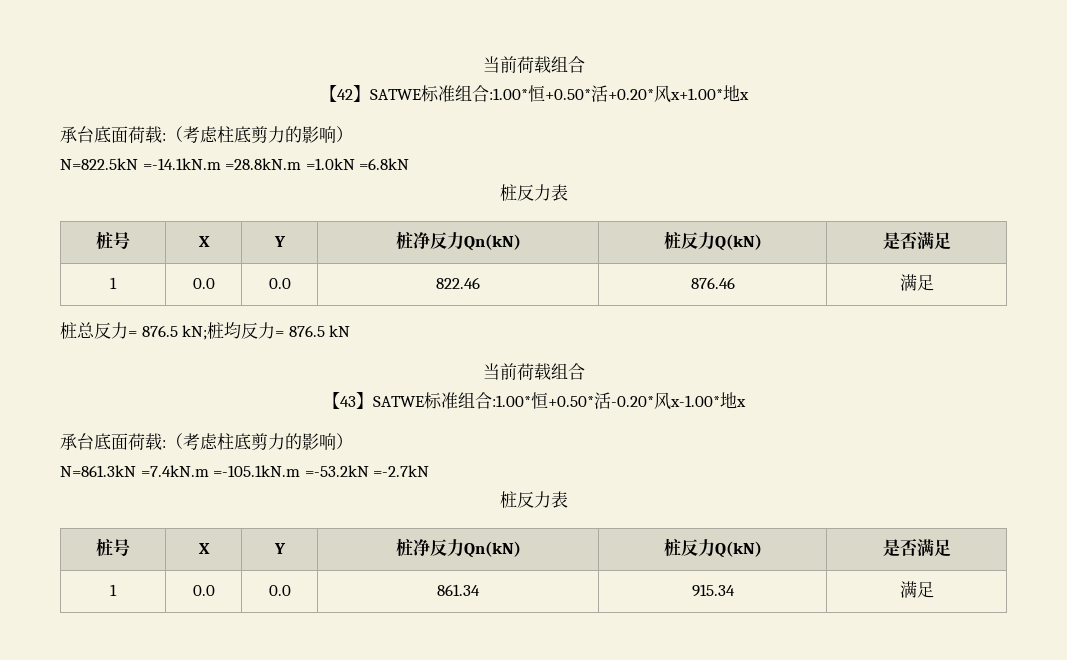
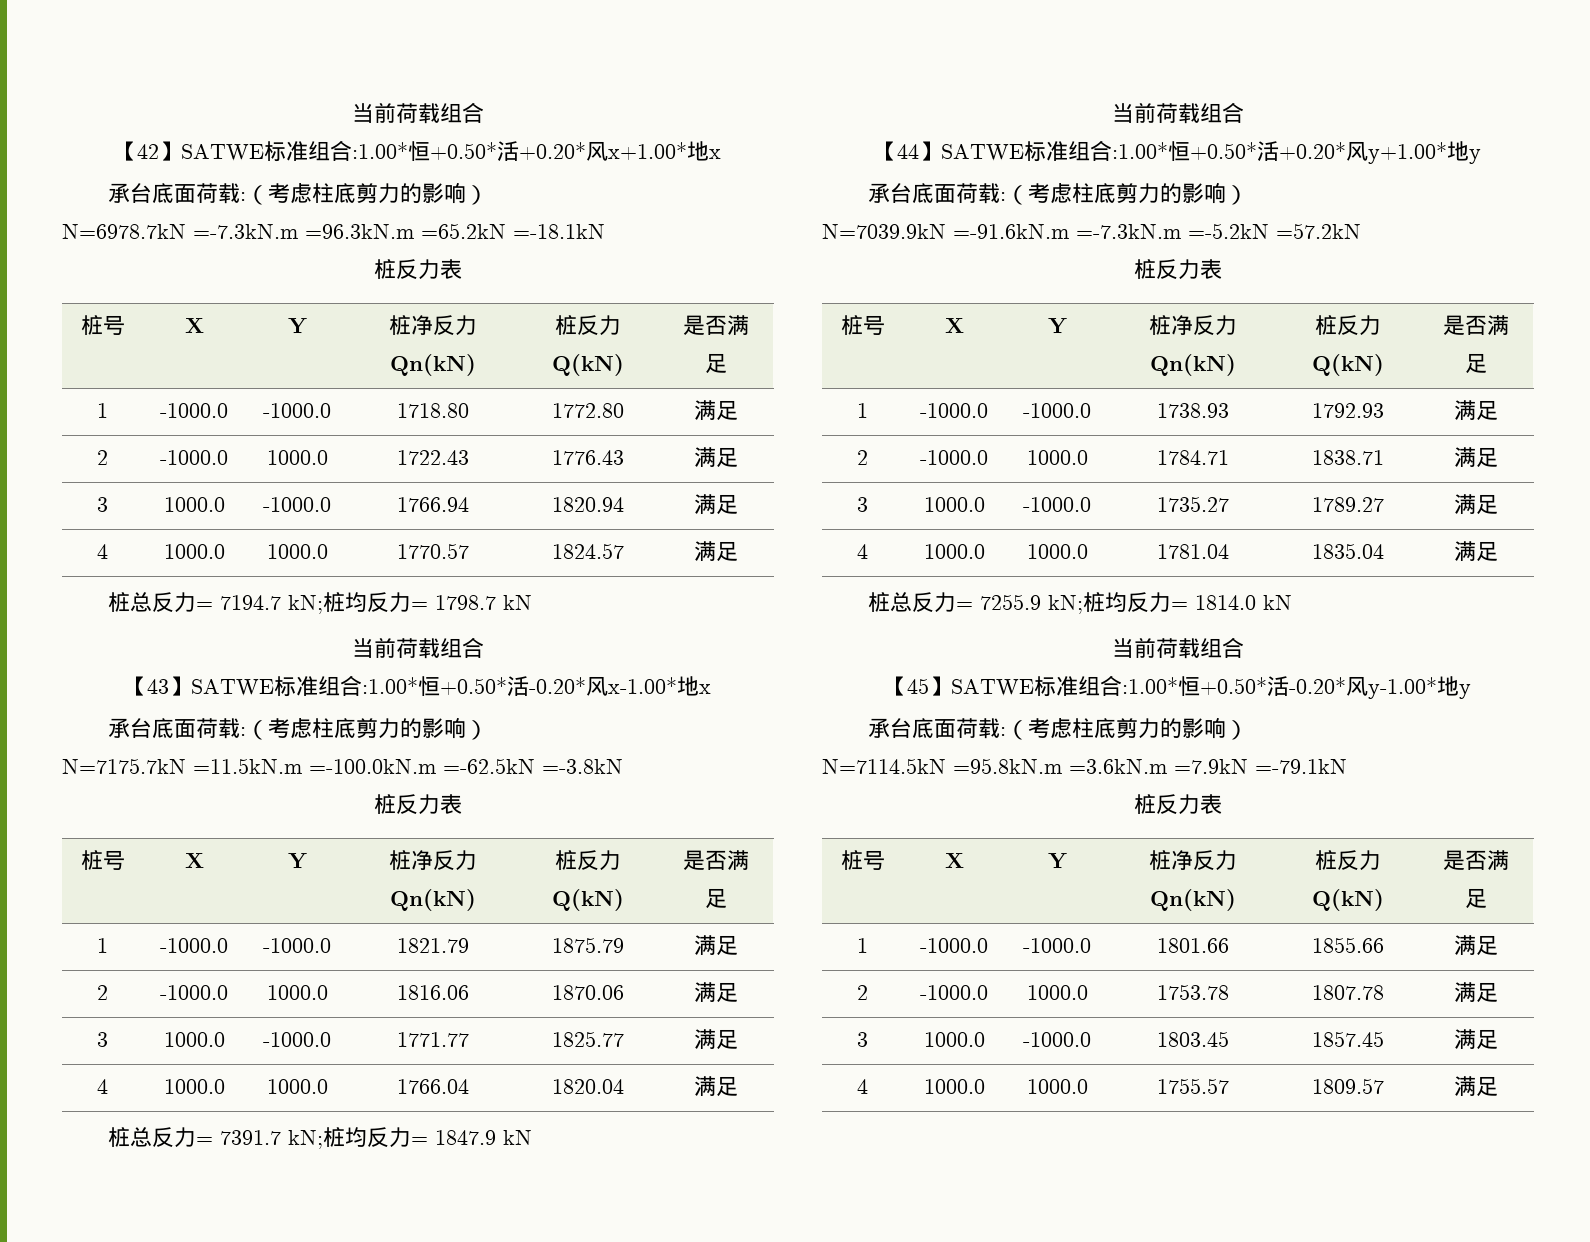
[60,158,410,170] N=822.5kN =-14.1kN.m =28.8kN.m =1.0kN =6.8kN -> [62,223,605,239] N=6978.7kN =-7.3kN.m =96.3kN.m =65.2kN =-18.1kN
[192,278,215,289] [268,278,291,289] [436,277,480,289] [690,277,735,289] [899,274,934,291] [60,322,325,340] 0.0 | 0.0 | 822.46 | 876.46 | 满足 // 桩总反力= 876.5 kN;桩均反力= 876.5 -> [160,403,228,418] [263,403,331,418] [396,403,469,418] [551,403,624,418] [694,400,738,421] [97,450,108,465] [160,450,228,465] [266,450,328,465] [396,450,469,465] [551,450,624,465] [694,447,738,468] [97,497,108,512] [163,497,225,512] [263,497,331,512] [396,497,469,512] [551,497,624,512] [694,494,738,515] [97,544,108,559] [163,544,225,559] [266,544,328,559] [396,543,469,559] [551,543,624,559] [694,541,738,562] [107,592,496,614] -1000.0 | -1000.0 | 1718.80 | 1772.80 | 满足 // 2 | -1000.0 | 1000.0 | 1722.43 | 1776.43 | 满足 // 3 | 1000.0 | -1000.0 | 1766.94 | 1820.94 | 满足 // 4 | 1000.0 | 1000.0 | 1770.57 | 1824.57 | 满足 // 桩总反力= 7194.7 kN;桩均反力= 1798.7
[60,465,430,477] N=861.3kN =7.4kN.m =-105.1kN.m =-53.2kN =-2.7kN -> [62,758,623,774] N=7175.7kN =11.5kN.m =-100.0kN.m =-62.5kN =-3.8kN
[192,585,215,596] [268,585,291,596] [437,584,480,596] [691,584,735,597] 0.0 | 0.0 | 861.34 | 915.34 -> [160,938,228,953] [263,938,331,953] [396,938,469,953] [551,937,624,953] [694,935,738,956] [97,985,108,1000] [160,985,228,1000] [266,985,328,1000] [396,985,469,1000] [551,985,624,1000] [694,982,738,1003] [97,1032,108,1047] [163,1032,225,1047] [263,1032,331,1047] [396,1032,469,1047] [551,1031,624,1047] [694,1029,738,1050] [97,1079,108,1094] [163,1079,225,1094] [266,1079,328,1094] [396,1079,469,1094] [551,1079,624,1094] [694,1076,738,1097] [107,1127,532,1149] [1112,102,1244,124] [875,140,1481,164] [867,182,1248,205] [822,223,1361,239] [1134,259,1222,280] [840,315,885,335] [944,318,964,333] [1047,318,1067,334] [1148,315,1237,336] [1149,354,1236,376] [1314,315,1381,336] [1311,354,1384,376] [1443,315,1509,335] [1465,353,1487,374] [857,403,868,418] [920,403,988,418] [1023,403,1091,418] [1156,403,1229,418] [1311,403,1384,418] [1454,400,1498,421] [857,450,868,465] [920,450,988,465] [1026,450,1088,465] [1156,450,1229,465] [1311,450,1384,465] [1454,447,1498,468] [857,497,868,512] [923,497,985,512] [1023,497,1091,512] [1156,496,1229,512] [1311,497,1384,512] [1454,494,1498,515] [857,544,868,559] [923,544,985,559] [1026,544,1088,559] [1156,544,1229,559] [1311,543,1384,559] [1454,541,1498,562] [867,592,1292,614] [1112,637,1244,659] [885,675,1471,699] [867,717,1248,740] [822,758,1347,774] [1134,794,1222,815] [840,850,885,870] [944,853,964,868] [1047,853,1067,869] [1148,850,1237,871] [1149,889,1236,911] [1314,850,1381,871] [1311,889,1384,911] [1443,850,1509,870] [1465,888,1487,909] [857,938,868,953] [920,938,988,953] [1023,938,1091,953] [1156,938,1229,953] [1311,937,1384,953] [1454,935,1498,956] [857,985,868,1000] [920,985,988,1000] [1026,985,1088,1000] [1156,984,1229,1000] [1311,985,1384,1000] [1454,982,1498,1003] [857,1032,868,1047] [923,1032,985,1047] [1023,1032,1091,1047] [1156,1031,1229,1047] [1311,1031,1384,1047] [1454,1029,1498,1050] [857,1079,868,1094] [923,1079,985,1094] [1026,1079,1088,1094] [1156,1078,1229,1094] [1311,1078,1384,1094] -1000.0 | -1000.0 | 1821.79 | 1875.79 | 满足 // 2 | -1000.0 | 1000.0 | 1816.06 | 1870.06 | 满足 // 3 | 1000.0 | -1000.0 | 1771.77 | 1825.77 | 满足 // 4 | 1000.0 | 1000.0 | 1766.04 | 1820.04 | 满足 // 桩总反力= 7391.7 kN;桩均反力= 1847.9 kN // 当前荷载组合 // 【44】SATWE标准组合:1.00*恒+0.50*活+0.20*风y+1.00*地y // 承台底面荷载:（考虑柱底剪力的影响） // N=7039.9kN =-91.6kN.m =-7.3kN.m =-5.2kN =57.2kN // 桩反力表 // 桩号 | X | Y | 桩净反力Qn(kN) | 桩反力Q(kN) | 是否满足 // 1 | -1000.0 | -1000.0 | 1738.93 | 1792.93 | 满足 // 2 | -1000.0 | 1000.0 | 1784.71 | 1838.71 | 满足 // 3 | 1000.0 | -1000.0 | 1735.27 | 1789.27 | 满足 // 4 | 1000.0 | 1000.0 | 1781.04 | 1835.04 | 满足 // 桩总反力= 7255.9 kN;桩均反力= 1814.0 kN // 当前荷载组合 // 【45】SATWE标准组合:1.00*恒+0.50*活-0.20*风y-1.00*地y // 承台底面荷载:（考虑柱底剪力的影响） // N=7114.5kN =95.8kN.m =3.6kN.m =7.9kN =-79.1kN // 桩反力表 // 桩号 | X | Y | 桩净反力Qn(kN) | 桩反力Q(kN) | 是否满足 // 1 | -1000.0 | -1000.0 | 1801.66 | 1855.66 | 满足 // 2 | -1000.0 | 1000.0 | 1753.78 | 1807.78 | 满足 // 3 | 1000.0 | -1000.0 | 1803.45 | 1857.45 | 满足 // 4 | 1000.0 | 1000.0 | 1755.57 | 1809.57

